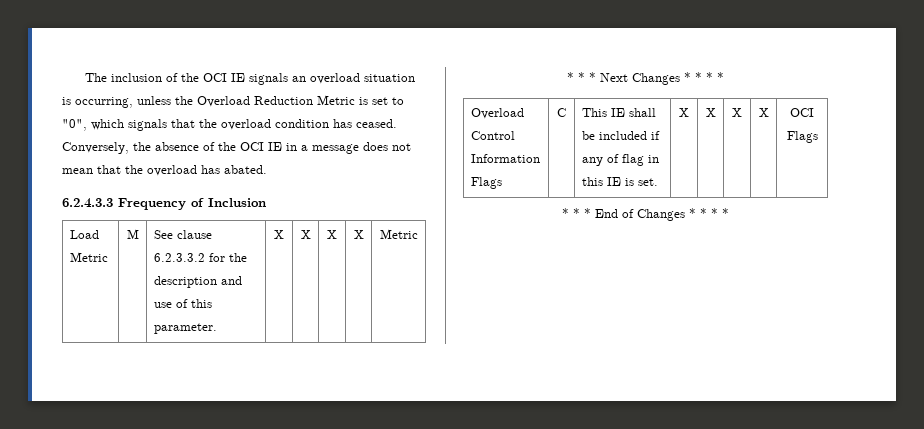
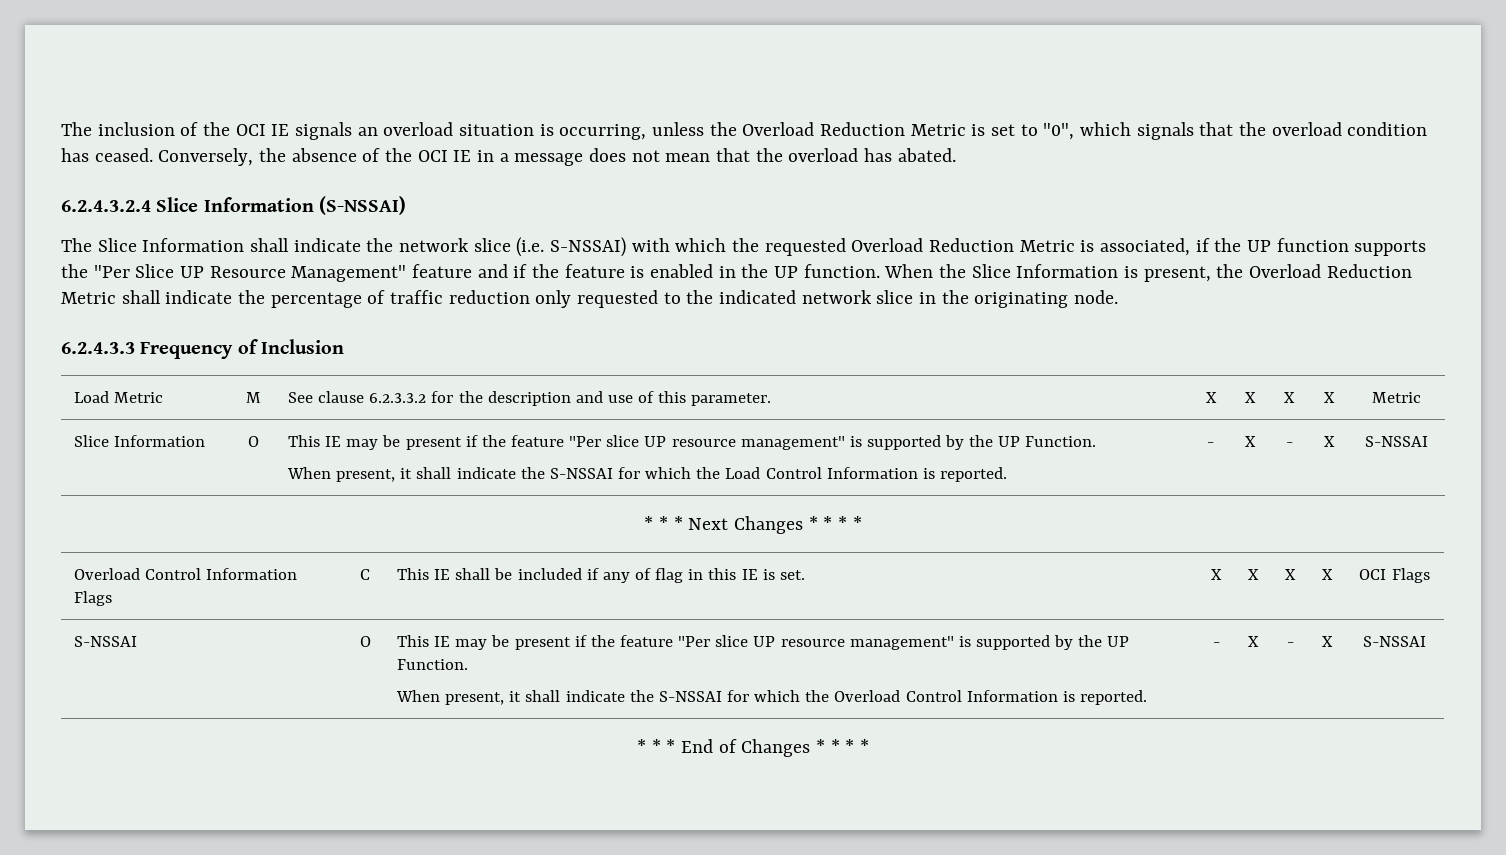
(267, 169) none -> [61,196,406,215] [61,237,1427,257] [61,264,1412,282] [61,290,1119,308] // 6.2.4.3.2.4 Slice Information (S-NSSAI) // The Slice Information shall indicate the network slice (i.e. S-NSSAI) with which the requested Overload Reduction Metric is associated, if the UP function supports the "Per Slice UP Resource Management" feature and if the feature is enabled in the UP function. When the Slice Information is present, the Overload Reduction Metric shall indicate the percentage of traffic reduction only requested to the indicated network slice in the originating node.
(418, 234) none -> [74,435,206,447] [247,436,259,447] [288,435,1097,450] [287,467,1007,482] [1207,442,1214,447] [1245,436,1256,447] [1285,442,1293,447] [1323,436,1335,447] [1365,436,1428,447] // Slice Information | O | This IE may be present if the feature "Per slice UP resource management" is supported by the UP Function. // When present, it shall indicate the S-NSSAI for which the Load Control Information is reported. | - | X | - | X | S-NSSAI
(818, 137) none -> [74,636,138,647] [359,636,371,647] [397,635,1130,650] [397,659,469,670] [396,690,1147,705] [1212,642,1220,647] [1248,636,1259,647] [1286,642,1294,647] [1322,636,1333,647] [1363,636,1426,647] // S-NSSAI | O | This IE may be present if the feature "Per slice UP resource management" is supported by the UP Function. // When present, it shall indicate the S-NSSAI for which the Overload Control Information is reported. | - | X | - | X | S-NSSAI

